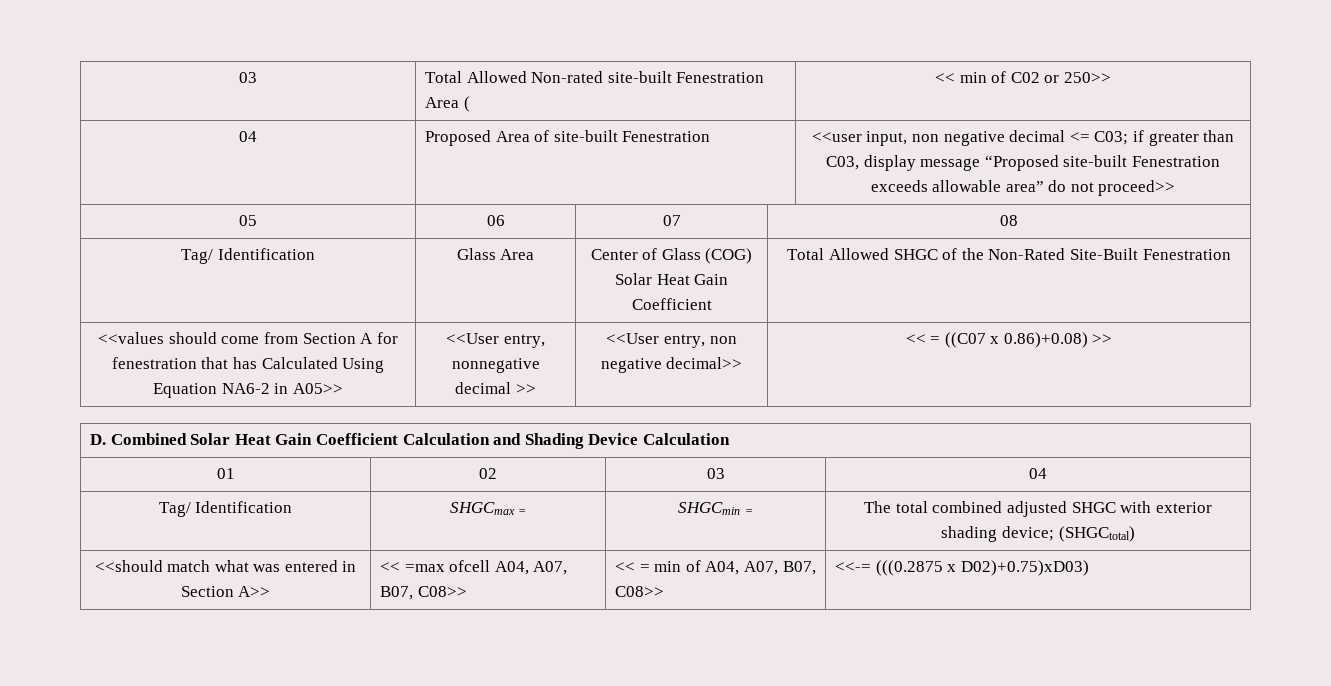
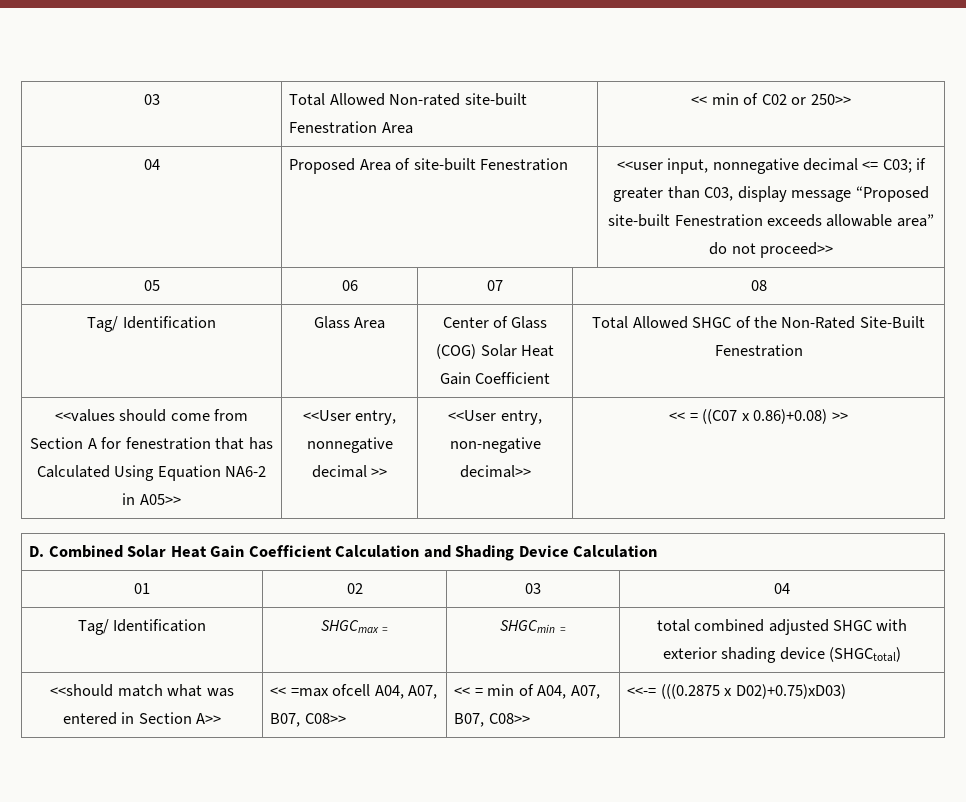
[463,96,470,112] ( -> (413, 128) none
[912,131,1005,146] non negative -> [712,158,799,174] nonnegative
[709,336,737,344] [600,358,662,373] non negative -> [449,437,541,453] non-negative
[864,501,892,513] The -> (566, 630) none
[1002,526,1054,541] device; -> [779,647,825,660] device

